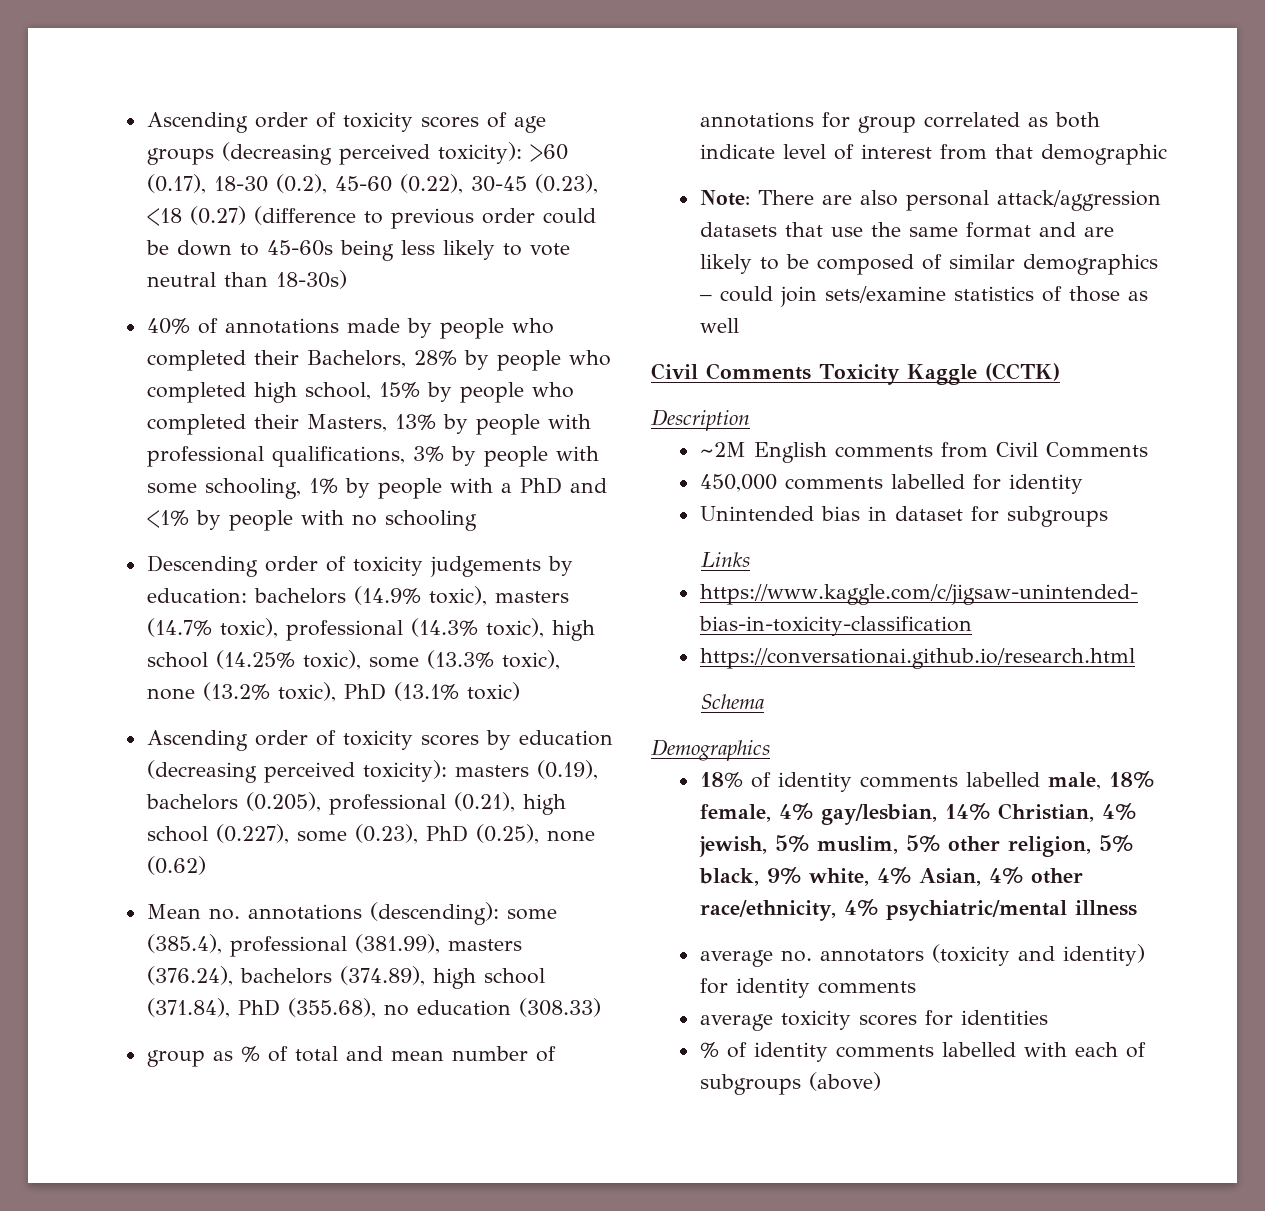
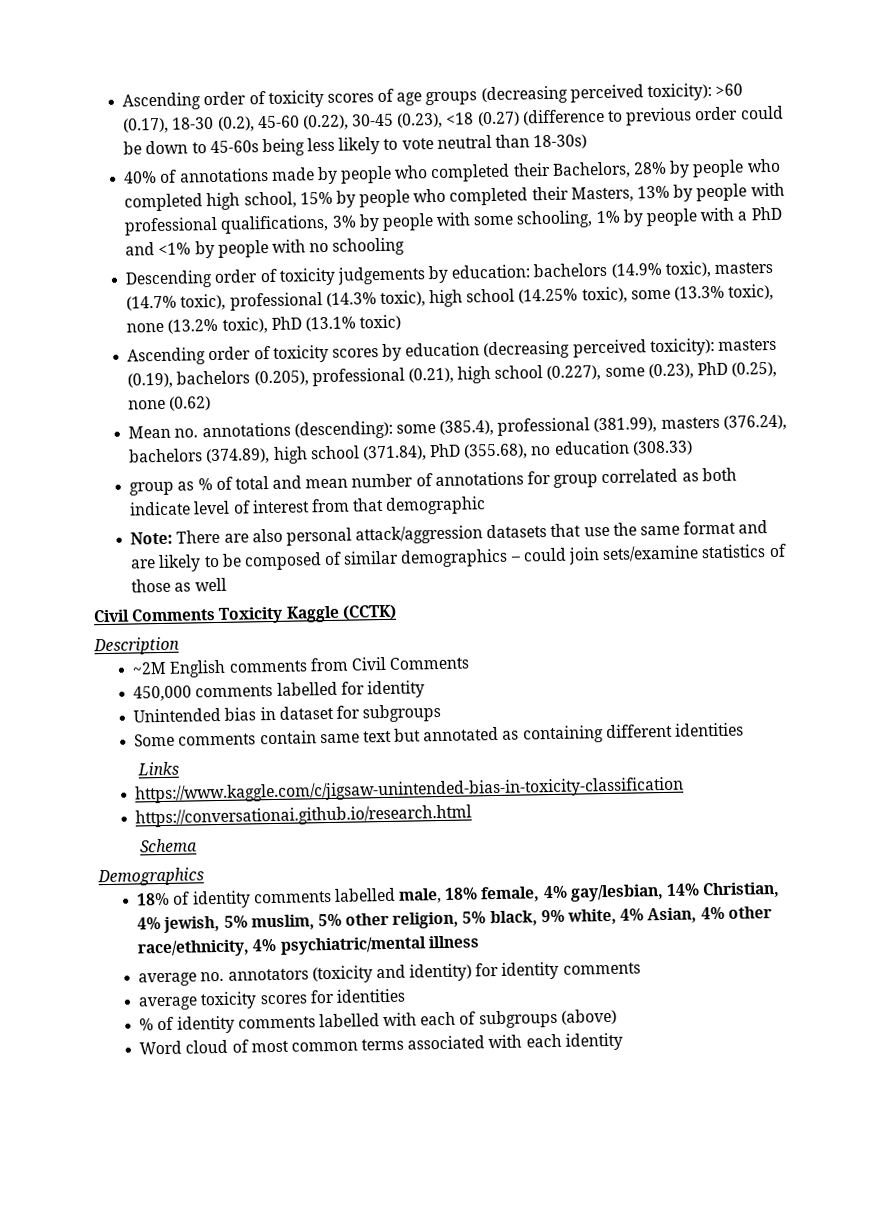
(1108, 516) none -> [134,722,744,747] // Some comments contain same text but annotated as containing different identities
(881, 1081) none -> [139,1032,623,1055] // Word cloud of most common terms associated with each identity

